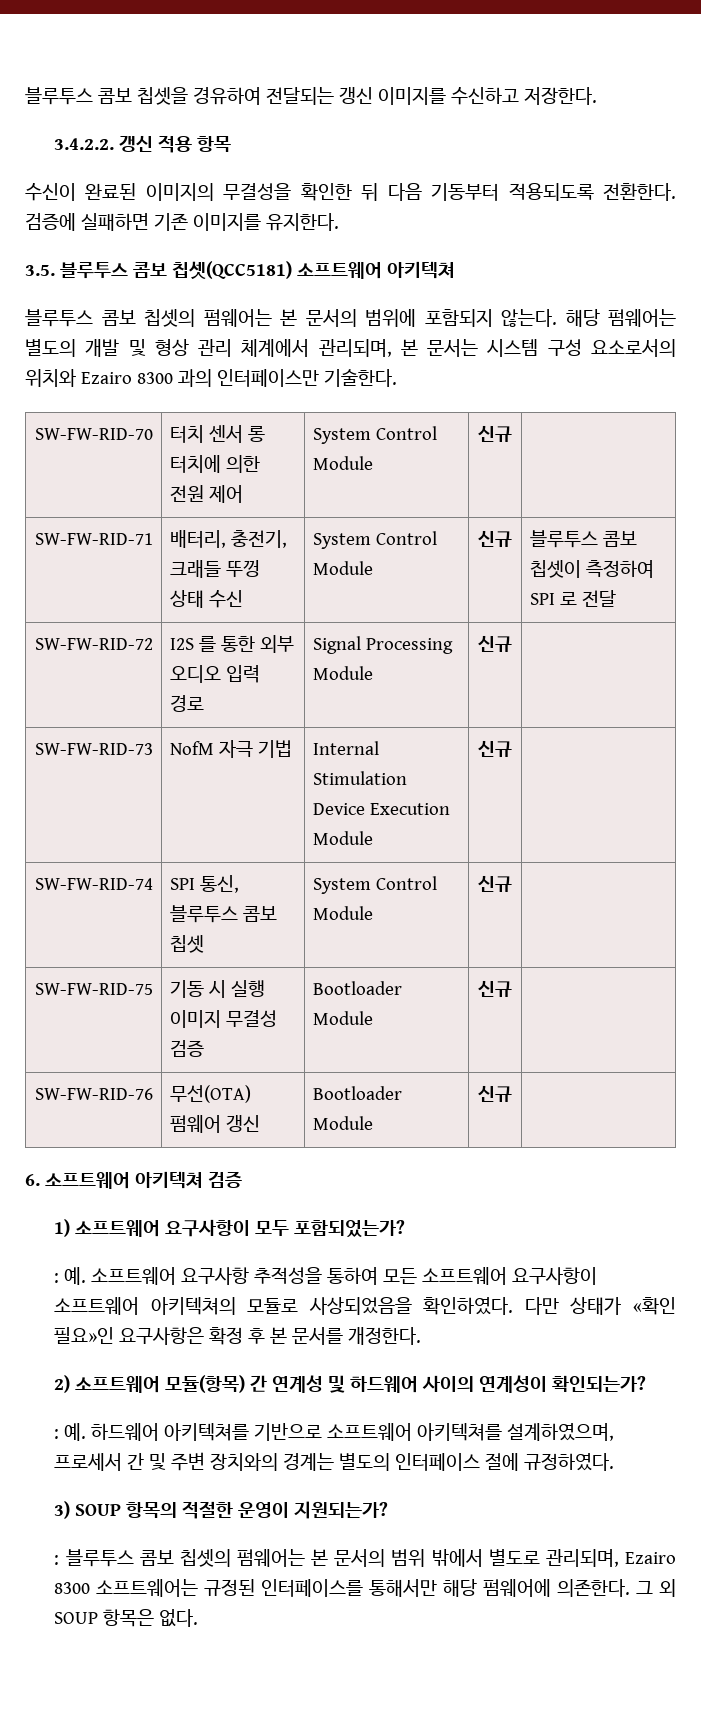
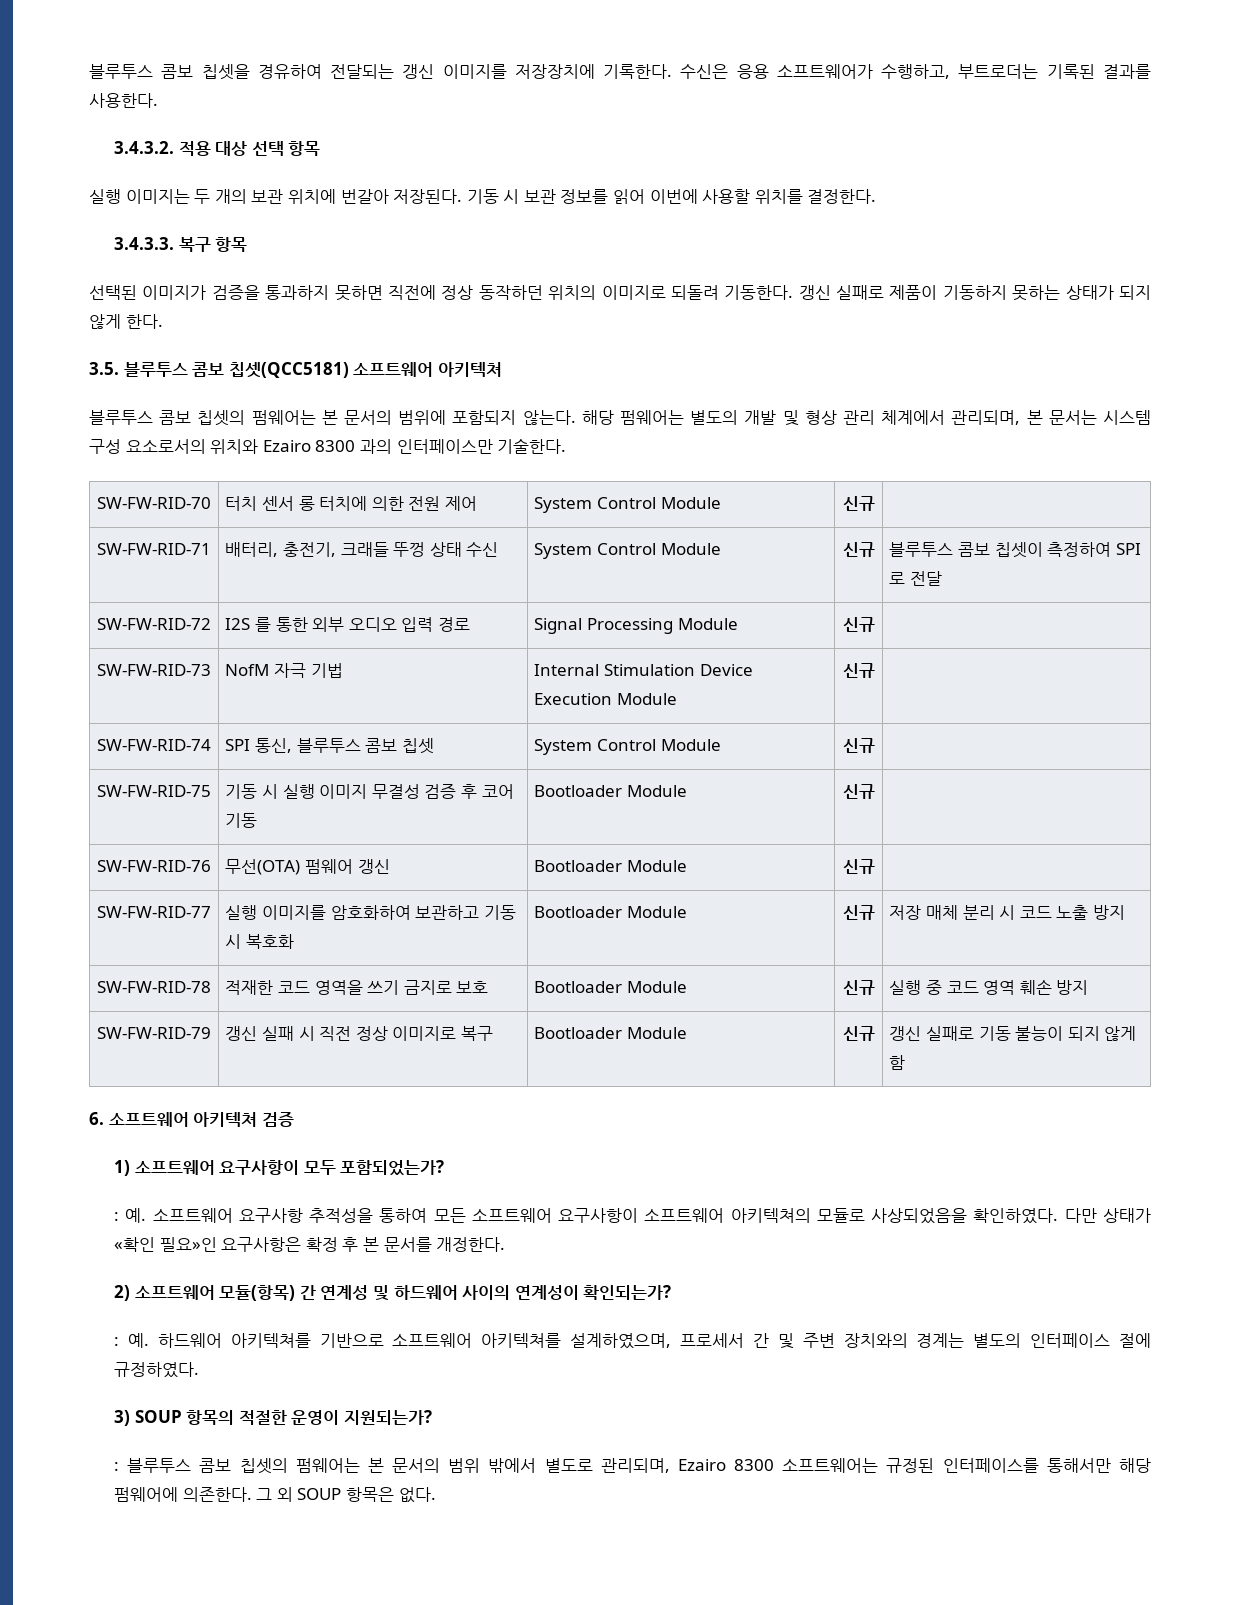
[450,87,597,105] [54,135,232,153] [25,183,677,201] [25,213,339,231] 수신하고 저장한다. // 3.4.2.2. 갱신 적용 항목 // 수신이 완료된 이미지의 무결성을 확인한 뒤 다음 기동부터 적용되도록 전환한다. 검증에 실패하면 기존 이미지를 유지한다. -> [514,64,1151,79] [89,93,158,108] [114,141,321,156] [89,189,877,204] [114,237,248,252] [89,285,1152,301] [89,314,163,329] 저장장치에 기록한다. 수신은 응용 소프트웨어가 수행하고, 부트로더는 기록된 결과를 사용한다. // 3.4.3.2. 적용 대상 선택 항목 // 실행 이미지는 두 개의 보관 위치에 번갈아 저장된다. 기동 시 보관 정보를 읽어 이번에 사용할 위치를 결정한다. // 3.4.3.3. 복구 항목 // 선택된 이미지가 검증을 통과하지 못하면 직전에 정상 동작하던 위치의 이미지로 되돌려 기동한다. 갱신 실패로 제품이 기동하지 못하는 상태가 되지 않게 한다.
(204, 1048) none -> [461,784,514,799] [225,813,258,828] 후 코어 기동
(512, 1093) none -> [97,906,211,918] [225,905,516,920] [225,934,295,949] [534,906,688,918] [842,905,875,920] [889,905,1126,920] [97,981,211,993] [225,980,489,995] [534,981,688,993] [842,980,875,995] [889,979,1089,995] [97,1027,211,1039] [225,1026,494,1041] [534,1027,688,1039] [842,1026,875,1041] [889,1026,1137,1041] [889,1055,906,1070] // SW-FW-RID-77 | 실행 이미지를 암호화하여 보관하고 기동 시 복호화 | Bootloader Module | 신규 | 저장 매체 분리 시 코드 노출 방지 // SW-FW-RID-78 | 적재한 코드 영역을 쓰기 금지로 보호 | Bootloader Module | 신규 | 실행 중 코드 영역 훼손 방지 // SW-FW-RID-79 | 갱신 실패 시 직전 정상 이미지로 복구 | Bootloader Module | 신규 | 갱신 실패로 기동 불능이 되지 않게 함

